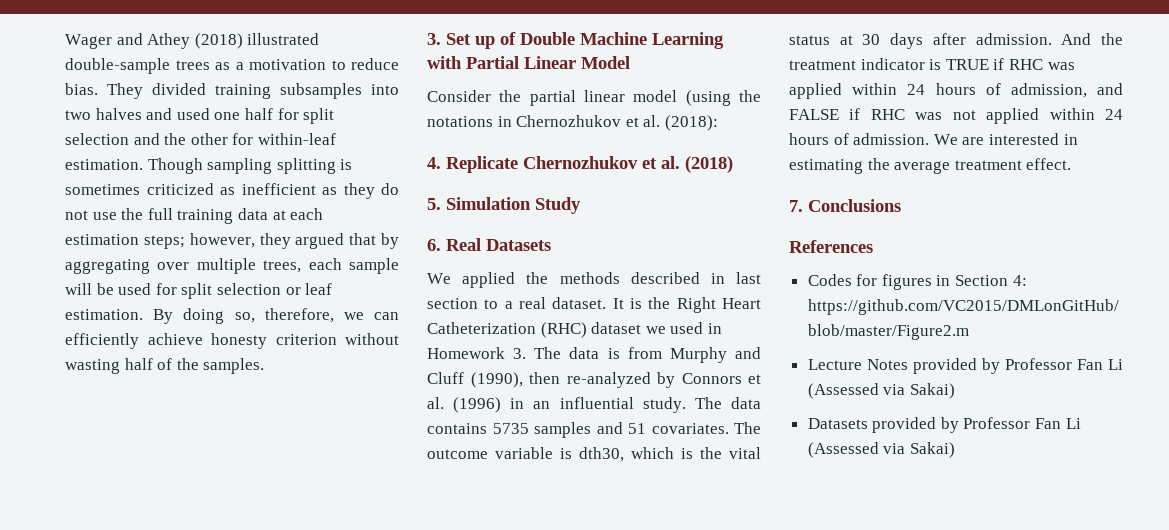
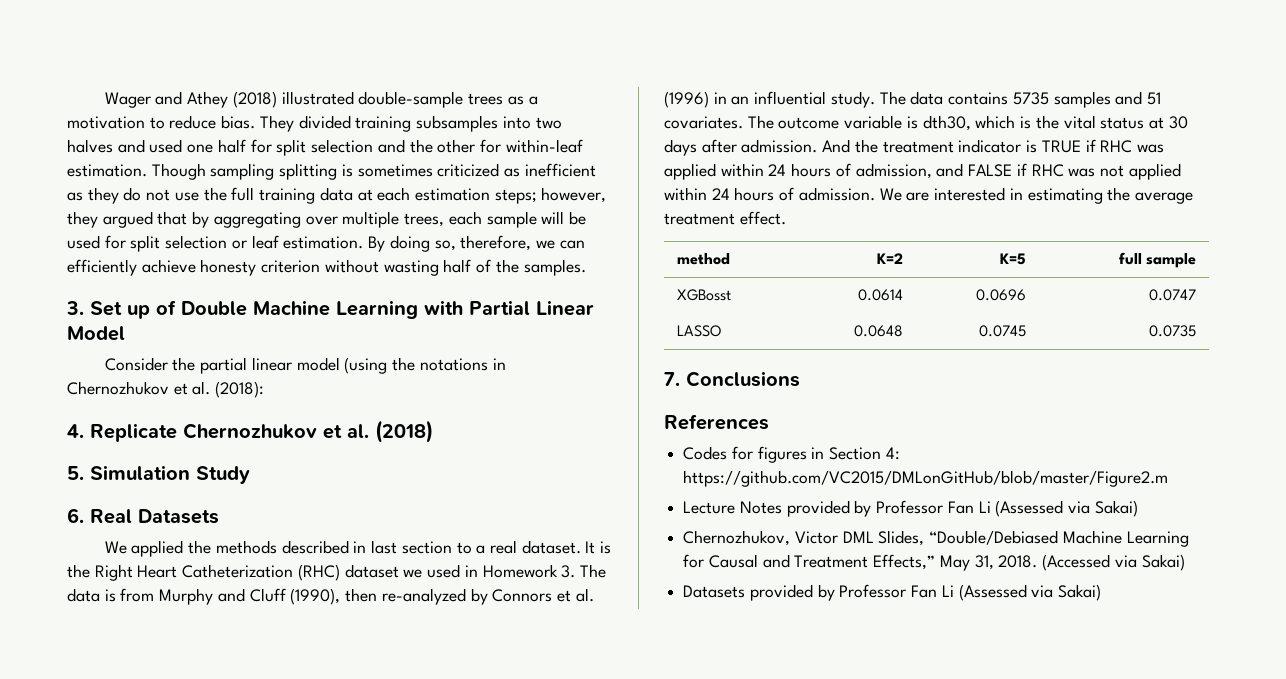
(1072, 164) none -> [676,253,730,265] [877,253,904,264] [1000,253,1027,265] [1118,252,1197,268] [676,289,731,301] [858,289,904,301] [976,289,1027,301] [1149,289,1197,301] [676,325,722,337] [854,325,904,337] [979,325,1027,337] [1149,325,1197,337] // method | K=2 | K=5 | full sample // XGBosst | 0.0614 | 0.0696 | 0.0747 // LASSO | 0.0648 | 0.0745 | 0.0735
(955, 391) none -> [683,530,1189,547] [683,554,1185,571] // Chernozhukov, Victor DML Slides, “Double/Debiased Machine Learning for Causal and Treatment Effects,” May 31, 2018. (Accessed via Sakai)

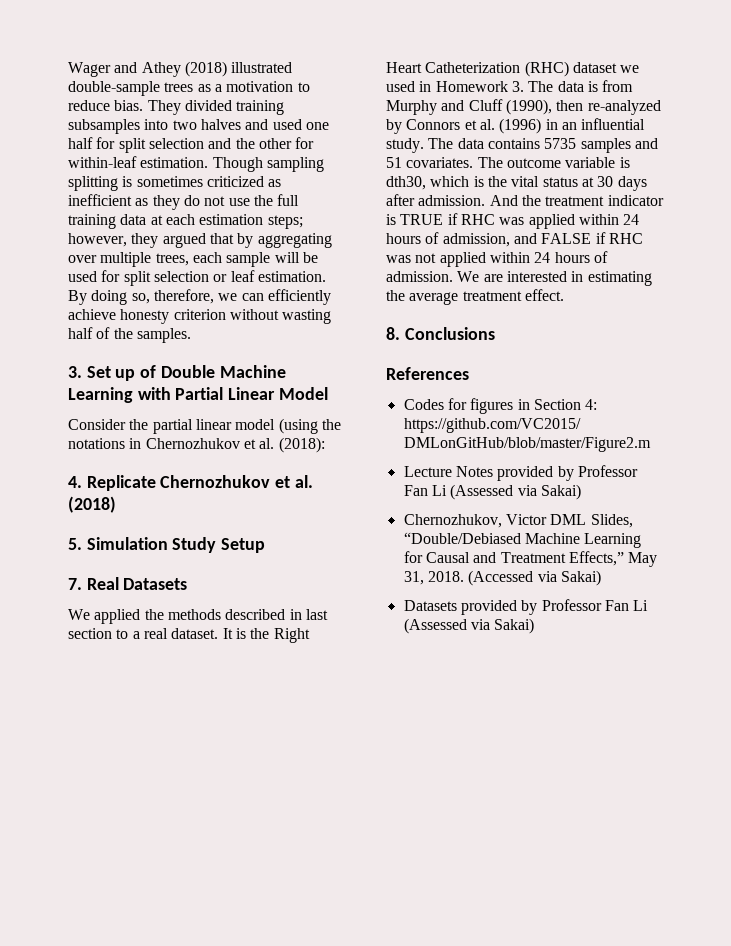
[67,508,84,523] // 6. -> [221,538,266,553] [68,578,82,590] Setup // 7.
[676,253,730,265] [877,253,904,264] [1000,253,1027,265] [1118,252,1197,268] [676,289,731,301] [858,289,904,301] [976,289,1027,301] [1149,289,1197,301] [676,325,722,337] [854,325,904,337] [979,325,1027,337] [1149,325,1197,337] [664,372,680,386] // method | K=2 | K=5 | full sample // XGBosst | 0.0614 | 0.0696 | 0.0747 // LASSO | 0.0648 | 0.0745 | 0.0735 // 7. -> [386,327,400,340] // 8.

